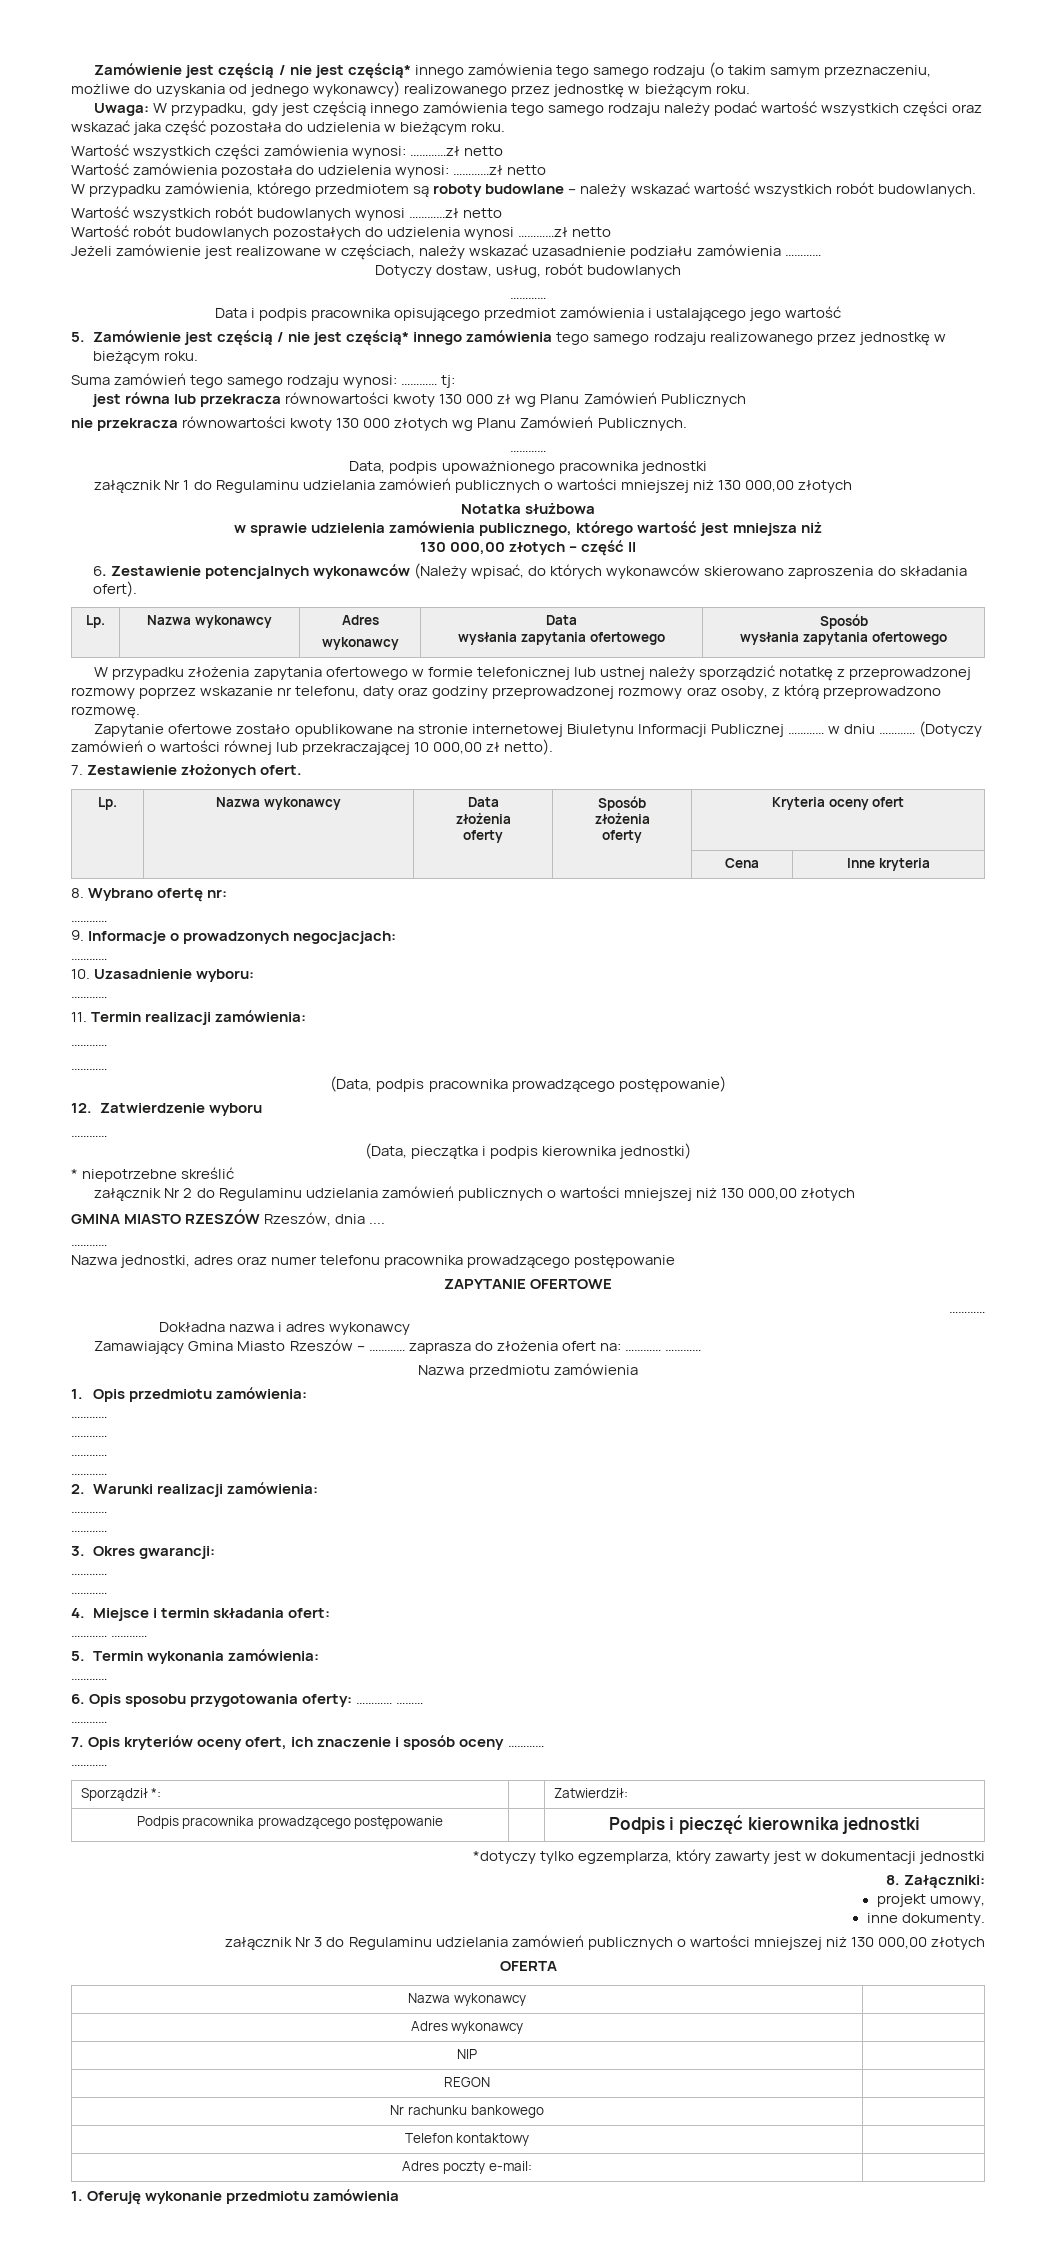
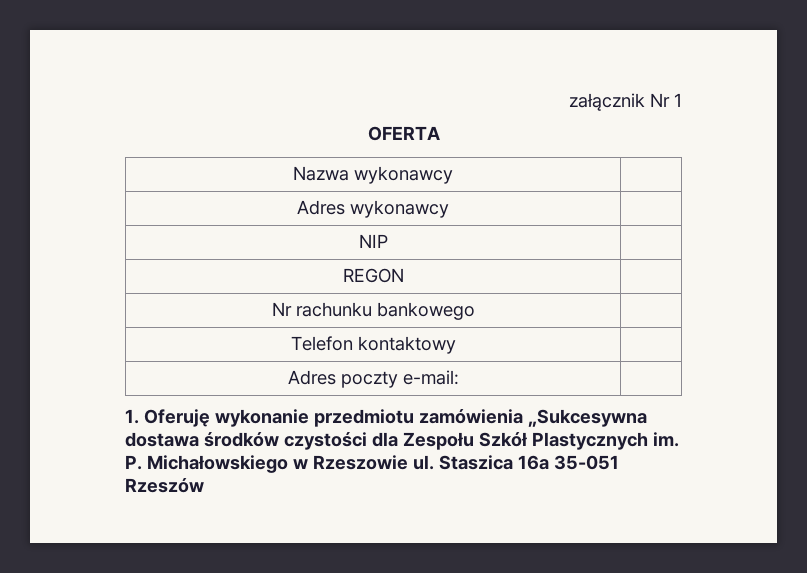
[94,62,932,79] [71,81,750,98] [94,101,983,117] [71,120,506,136] [71,144,504,160] [71,163,547,178] [71,182,976,197] [71,206,503,221] [71,225,612,240] [71,244,821,260] [374,263,682,278] [510,297,546,299] [214,306,842,321] [71,330,946,346] [92,351,199,364] [71,373,456,388] [91,392,746,407] [71,416,687,431] [510,450,546,452] [349,461,707,474] [94,478,853,493] [460,503,596,514] [233,521,823,536] [419,540,637,556] [92,563,967,579] [92,581,137,597] [86,615,105,628] [147,615,272,628] [341,615,379,625] [321,637,399,650] [546,615,577,625] [458,632,665,645] [819,614,868,629] [740,632,947,645] [94,665,972,681] [71,684,941,699] [71,706,140,719] [94,721,983,737] [71,739,554,755] [71,764,303,778] [98,797,117,810] [216,797,341,810] [467,797,499,807] [455,813,511,824] [463,830,504,843] [598,796,646,811] [594,813,650,824] [602,830,642,843] [771,797,905,810] [725,858,759,868] [847,858,930,871] [71,888,228,902] [71,920,107,922] [71,930,397,944] [71,958,107,960] [71,969,255,982] [71,996,107,998] [71,1010,307,1025] [71,1044,107,1046] [71,1068,107,1070] [330,1076,726,1093] [71,1103,262,1116] [71,1135,107,1137] [364,1143,692,1159] [71,1167,235,1182] [94,1186,856,1201] [71,1209,386,1226] [71,1244,107,1246] [71,1255,676,1269] [443,1279,613,1289] [949,1311,985,1313] [158,1322,411,1335] [94,1339,701,1354] [418,1363,638,1378] [71,1387,308,1402] [71,1416,107,1418] [71,1435,107,1437] [71,1454,107,1456] [71,1473,107,1475] [71,1482,319,1497] [71,1511,107,1513] [71,1530,107,1532] [71,1546,216,1559] [71,1573,107,1575] [71,1592,107,1594] [71,1608,331,1621] [71,1635,148,1637] [71,1649,320,1664] [71,1678,107,1680] [71,1694,424,1707] [71,1721,107,1723] [71,1735,544,1750] [71,1764,107,1766] [80,1788,162,1801] [553,1788,628,1798] [136,1816,444,1830] [608,1815,921,1835] [472,1849,985,1864] [885,1875,985,1888] [876,1894,985,1907] [866,1913,985,1926] [225,1935,985,1950] Zamówienie jest częścią / nie jest częścią* innego zamówienia tego samego rodzaju (o takim samym przeznaczeniu, możliwe do uzyskania od jednego wykonawcy) realizowanego przez jednostkę w bieżącym roku. // Uwaga: W przypadku, gdy jest częścią innego zamówienia tego samego rodzaju należy podać wartość wszystkich części oraz wskazać jaka część pozostała do udzielenia w bieżącym roku. // Wartość wszystkich części zamówienia wynosi: …………zł netto // Wartość zamówienia pozostała do udzielenia wynosi: …………zł netto // W przypadku zamówienia, którego przedmiotem są roboty budowlane – należy wskazać wartość wszystkich robót budowlanych. // Wartość wszystkich robót budowlanych wynosi …………zł netto // Wartość robót budowlanych pozostałych do udzielenia wynosi …………zł netto // Jeżeli zamówienie jest realizowane w częściach, należy wskazać uzasadnienie podziału zamówienia ………… // Dotyczy dostaw, usług, robót budowlanych // ………… // Data i podpis pracownika opisującego przedmiot zamówienia i ustalającego jego wartość // 5. Zamówienie jest częścią / nie jest częścią* innego zamówienia tego samego rodzaju realizowanego przez jednostkę w bieżącym roku. // Suma zamówień tego samego rodzaju wynosi: ………… tj: // jest równa lub przekracza równowartości kwoty 130 000 zł wg Planu Zamówień Publicznych // nie przekracza równowartości kwoty 130 000 złotych wg Planu Zamówień Publicznych. // ………… // Data, podpis upoważnionego pracownika jednostki // załącznik Nr 1 do Regulaminu udzielania zamówień publicznych o wartości mniejszej niż 130 000,00 złotych // Notatka służbowa // w sprawie udzielenia zamówienia publicznego, którego wartość jest mniejsza niż // 130 000,00 złotych – część II // 6. Zestawienie potencjalnych wykonawców (Należy wpisać, do których wykonawców skierowano zaproszenia do składania ofert). // Lp. | Nazwa wykonawcy | Adres // wykonawcy | Data // wysłania zapytania ofertowego | Sposób // wysłania zapytania ofertowego // W przypadku złożenia zapytania ofertowego w formie telefonicznej lub ustnej należy sporządzić notatkę z przeprowadzonej rozmowy poprzez wskazanie nr telefonu, daty oraz godziny przeprowadzonej rozmowy oraz osoby, z którą przeprowadzono rozmowę. // Zapytanie ofertowe zostało opublikowane na stronie internetowej Biuletynu Informacji Publicznej ………… w dniu ………… (Dotyczy zamówień o wartości równej lub przekraczającej 10 000,00 zł netto). // 7. Zestawienie złożonych ofert. // Lp. | Nazwa wykonawcy | Data // złożenia // oferty | Sposób // złożenia // oferty | Kryteria oceny ofert // | | | | Cena | Inne kryteria // 8. Wybrano ofertę nr: // ………… // 9. Informacje o prowadzonych negocjacjach: // ………… // 10. Uzasadnienie wyboru: // ………… // 11. Termin realizacji zamówienia: // ………… // ………… // (Data, podpis pracownika prowadzącego postępowanie) // 12. Zatwierdzenie wyboru // ………… // (Data, pieczątka i podpis kierownika jednostki) // * niepotrzebne skreślić // załącznik Nr 2 do Regulaminu udzielania zamówień publicznych o wartości mniejszej niż 130 000,00 złotych // GMINA MIASTO RZESZÓW Rzeszów, dnia .... // ………… // Nazwa jednostki, adres oraz numer telefonu pracownika prowadzącego postępowanie // ZAPYTANIE OFERTOWE // ………… // Dokładna nazwa i adres wykonawcy // Zamawiający Gmina Miasto Rzeszów – ………… zaprasza do złożenia ofert na: ………… ………… // Nazwa przedmiotu zamówienia // 1. Opis przedmiotu zamówienia: // ………… // ………… // ………… // ………… // 2. Warunki realizacji zamówienia: // ………… // ………… // 3. Okres gwarancji: // ………… // ………… // 4. Miejsce i termin składania ofert: // ………… ………… // 5. Termin wykonania zamówienia: // ………… // 6. Opis sposobu przygotowania oferty: ………… ……… // ………… // 7. Opis kryteriów oceny ofert, ich znaczenie i sposób oceny ………… // ………… // Sporządził *: | | Zatwierdził: // Podpis pracownika prowadzącego postępowanie | | Podpis i pieczęć kierownika jednostki // *dotyczy tylko egzemplarza, który zawarty jest w dokumentacji jednostki // 8. Załączniki: // projekt umowy, // inne dokumenty. // załącznik Nr 3 do Regulaminu udzielania zamówień publicznych o wartości mniejszej niż 130 000,00 złotych -> [569,93,682,111] załącznik Nr 1
(400, 2195) none -> [528,409,647,427] [125,432,679,450] [125,455,619,473] [125,478,204,493] „Sukcesywna dostawa środków czystości dla Zespołu Szkół Plastycznych im. P. Michałowskiego w Rzeszowie ul. Staszica 16a 35-051 Rzeszów

